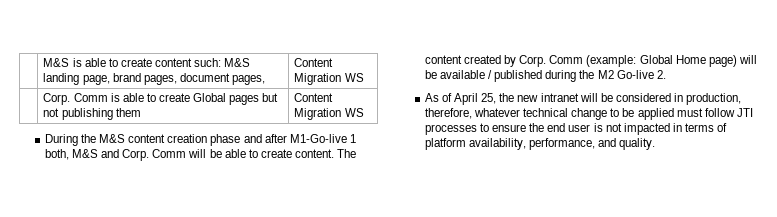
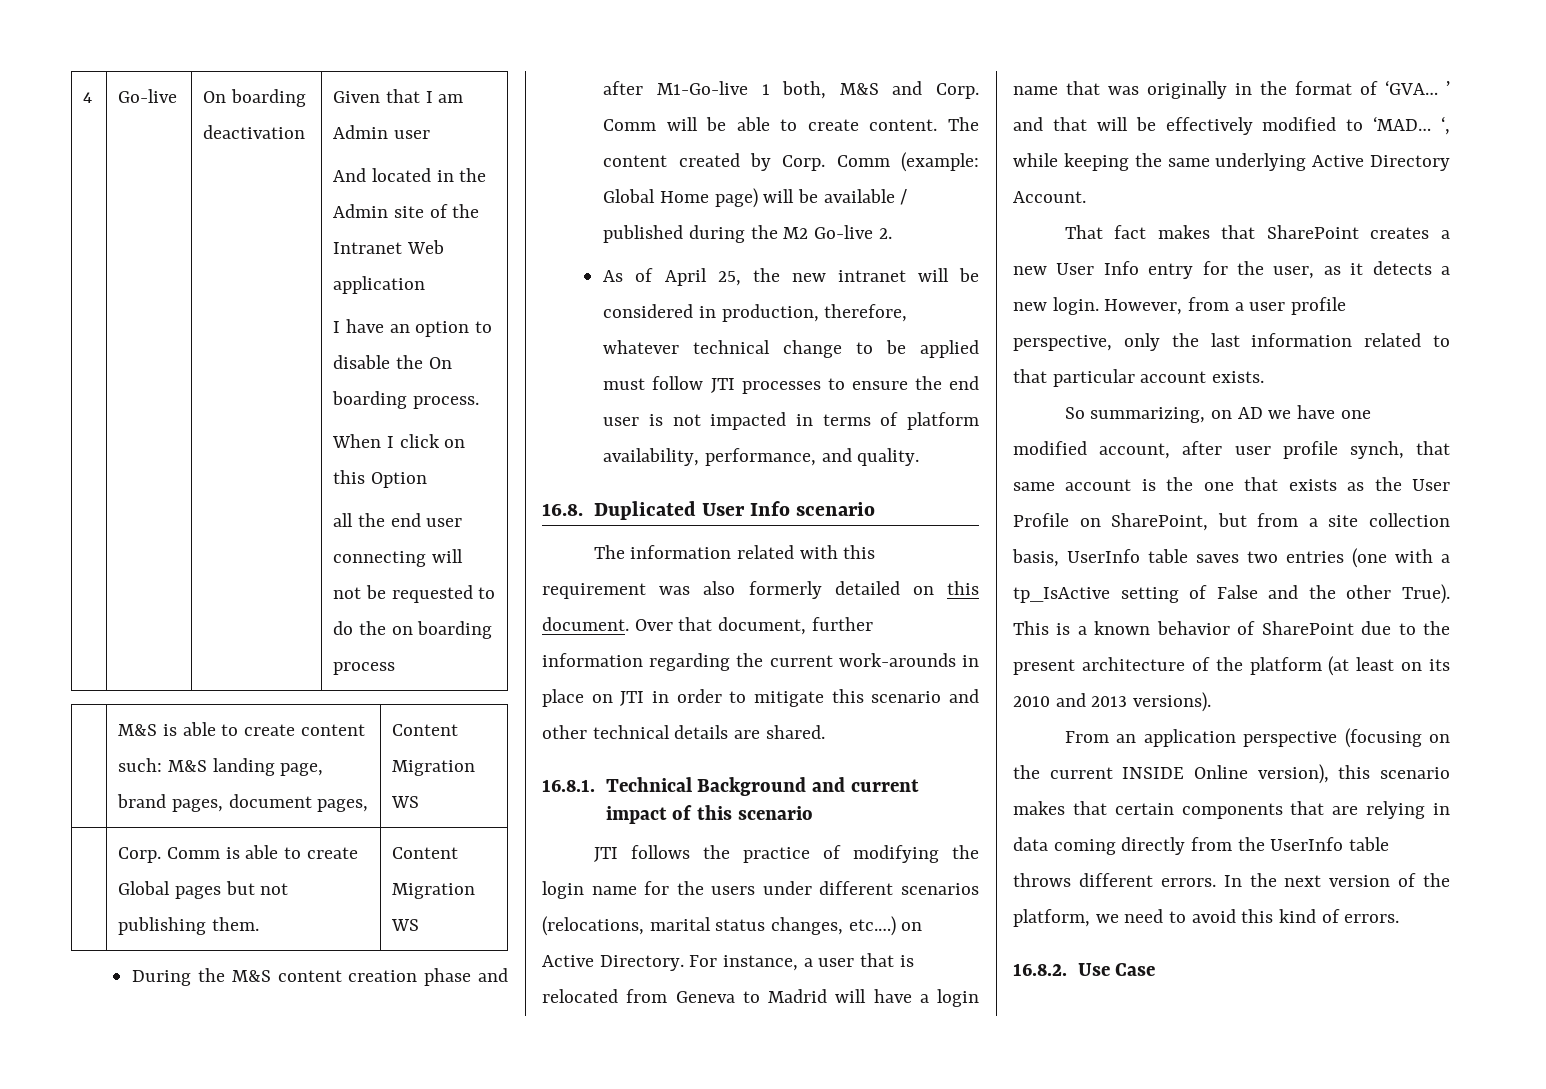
(43, 62) none -> [83,92,93,103] [118,89,178,103] [203,89,307,107] [203,125,306,139] [333,89,464,103] [333,125,431,139] [333,168,487,182] [333,204,480,218] [333,240,445,254] [333,276,426,294] [333,319,493,337] [333,355,452,369] [332,391,480,409] [332,434,466,448] [333,470,428,488] [333,513,463,527] [333,549,464,567] [333,585,496,603] [333,621,493,639] [333,662,396,675] 4 | Go-live | On boarding deactivation | Given that I am Admin user // And located in the Admin site of the Intranet Web application // I have an option to disable the On boarding process. // When I click on this Option // all the end user connecting will not be requested to do the on boarding process //
[115,108,141,117] them -> [212,917,260,931] them.
(656, 144) none -> [542,501,876,520] [593,545,876,559] [542,581,979,599] [542,617,873,635] [542,653,979,671] [542,689,979,707] [542,725,825,739] [542,777,920,796] [605,805,814,824] [593,845,979,863] [542,881,979,899] [542,916,923,936] [542,953,914,971] [542,989,979,1007] [1013,80,1450,99] [1013,116,1450,135] [1013,153,1450,171] [1013,191,1086,203] [1064,225,1450,239] [1013,261,1450,279] [1013,297,1347,315] [1013,333,1450,351] [1013,369,1265,387] [1064,405,1371,423] [1013,441,1450,459] [1013,477,1450,491] [1013,513,1450,531] [1012,548,1450,568] [1013,584,1450,604] [1013,621,1450,635] [1013,656,1450,676] [1013,692,1212,712] [1064,728,1450,748] [1013,764,1450,784] [1013,801,1450,819] [1013,837,1390,855] [1013,873,1450,887] [1013,909,1400,927] [1013,963,1156,976] // 16.8. Duplicated User Info scenario // The information related with this requirement was also formerly detailed on this document. Over that document, further information regarding the current work-arounds in place on JTI in order to mitigate this scenario and other technical details are shared. // 16.8.1. Technical Background and current impact of this scenario // JTI follows the practice of modifying the login name for the users under different scenarios (relocations, marital status changes, etc.…) on Active Directory. For instance, a user that is relocated from Geneva to Madrid will have a login name that was originally in the format of ‘GVA… ’ and that will be effectively modified to ‘MAD… ‘, while keeping the same underlying Active Directory Account. // That fact makes that SharePoint creates a new User Info entry for the user, as it detects a new login. However, from a user profile perspective, only the last information related to that particular account exists. // So summarizing, on AD we have one modified account, after user profile synch, that same account is the one that exists as the User Profile on SharePoint, but from a site collection basis, UserInfo table saves two entries (one with a tp_IsActive setting of False and the other True). This is a known behavior of SharePoint due to the present architecture of the platform (at least on its 2010 and 2013 versions). // From an application perspective (focusing on the current INSIDE Online version), this scenario makes that certain components that are relying in data coming directly from the UserInfo table throws different errors. In the next version of the platform, we need to avoid this kind of errors. // 16.8.2. Use Case

